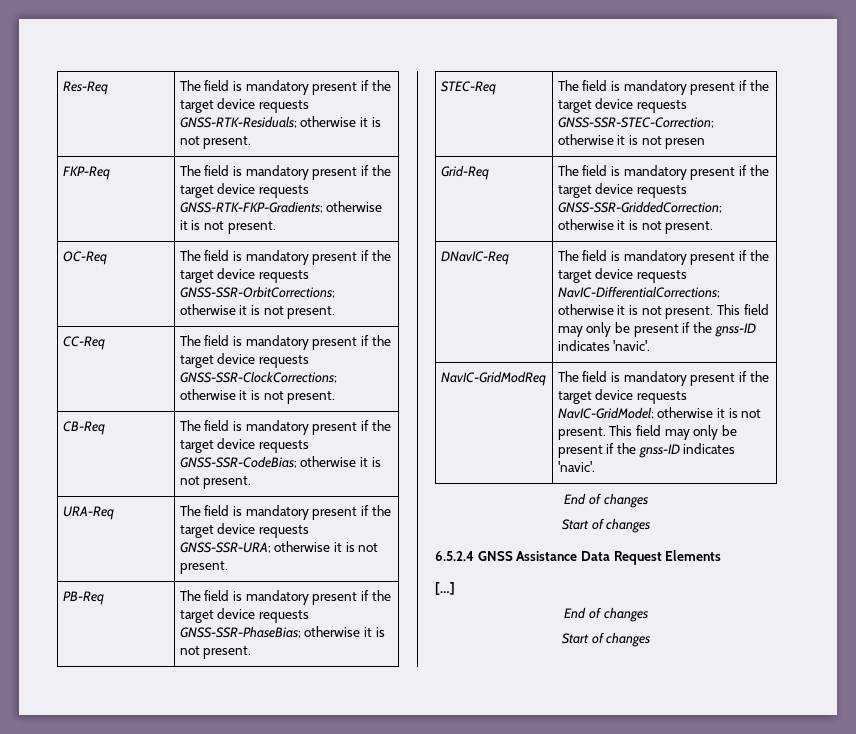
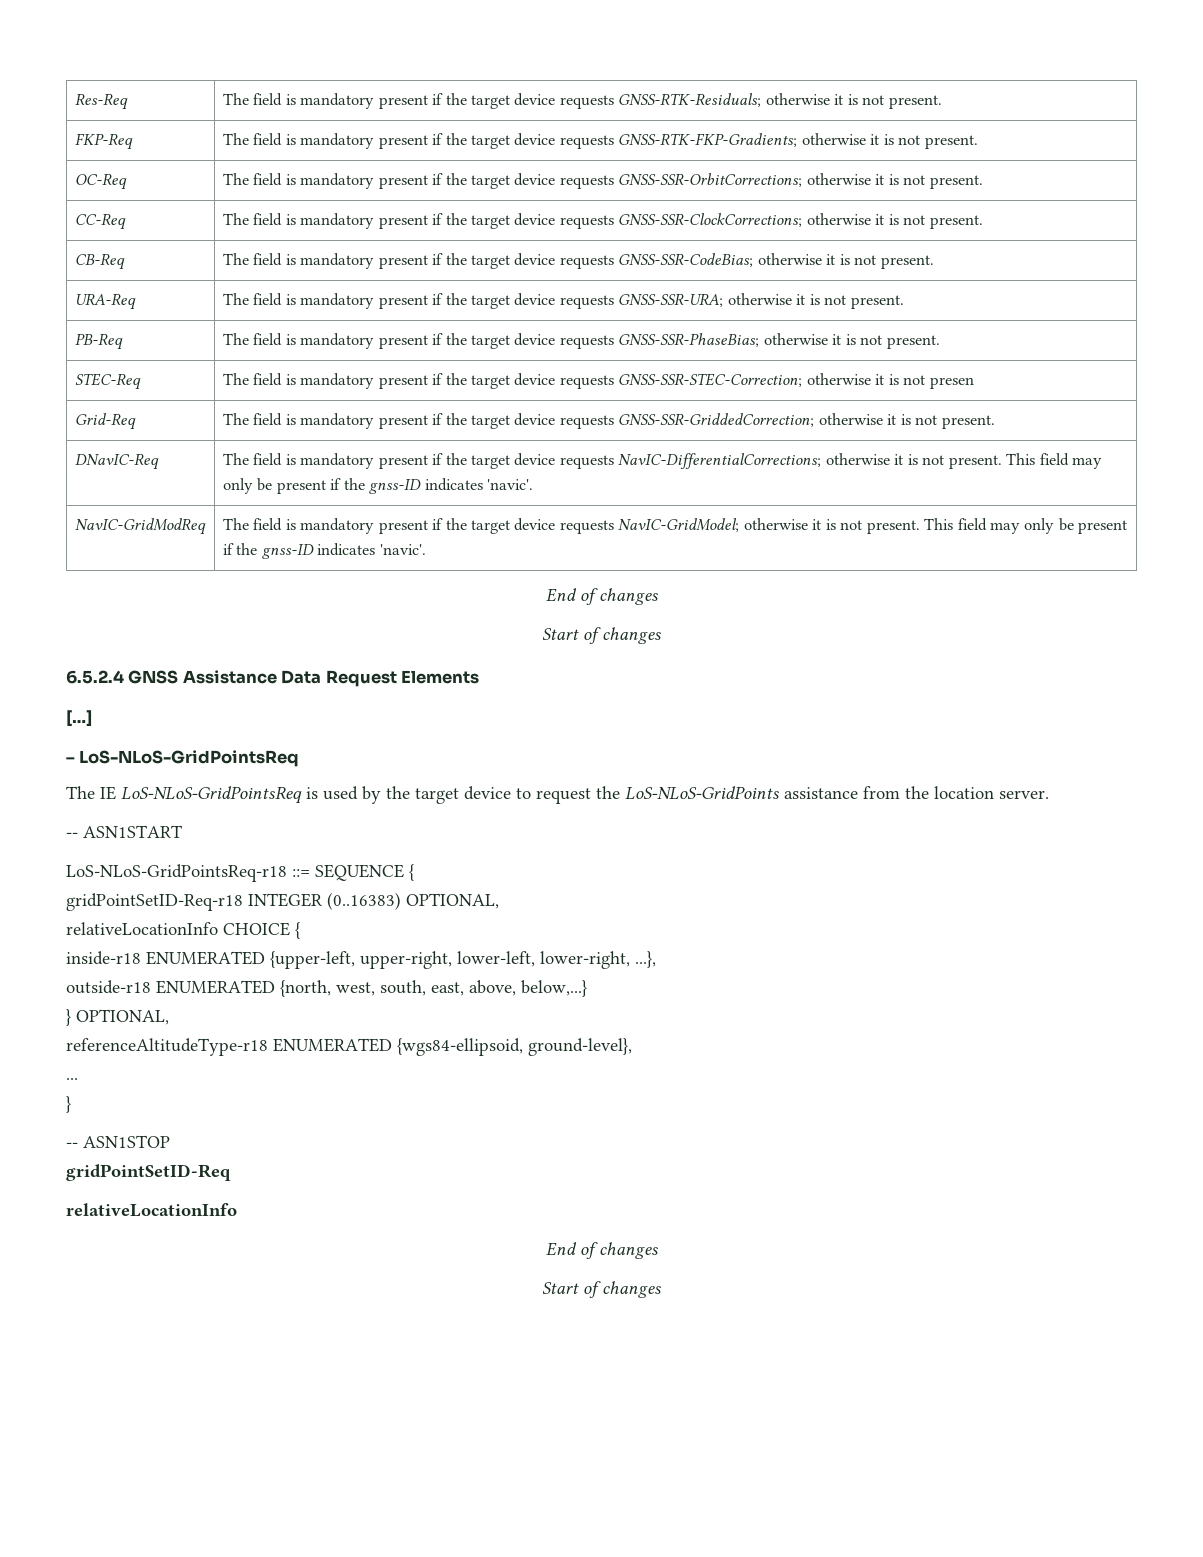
(455, 588) none -> [66,750,300,767] [66,786,1049,804] [66,825,182,838] [66,864,414,882] [66,892,499,911] [66,922,300,939] [66,951,656,969] [66,980,587,997] [66,1009,169,1026] [66,1038,632,1056] [66,1078,78,1080] [66,1096,71,1113] [66,1135,170,1148] [66,1164,231,1181] [66,1203,237,1217] // – LoS-NLoS-GridPointsReq // The IE LoS-NLoS-GridPointsReq is used by the target device to request the LoS-NLoS-GridPoints assistance from the location server. // -- ASN1START // LoS-NLoS-GridPointsReq-r18 ::= SEQUENCE { // gridPointSetID-Req-r18 INTEGER (0..16383) OPTIONAL, // relativeLocationInfo CHOICE { // inside-r18 ENUMERATED {upper-left, upper-right, lower-left, lower-right, ...}, // outside-r18 ENUMERATED {north, west, south, east, above, below,...} // } OPTIONAL, // referenceAltitudeType-r18 ENUMERATED {wgs84-ellipsoid, ground-level}, // ... // } // -- ASN1STOP // gridPointSetID-Req // relativeLocationInfo

